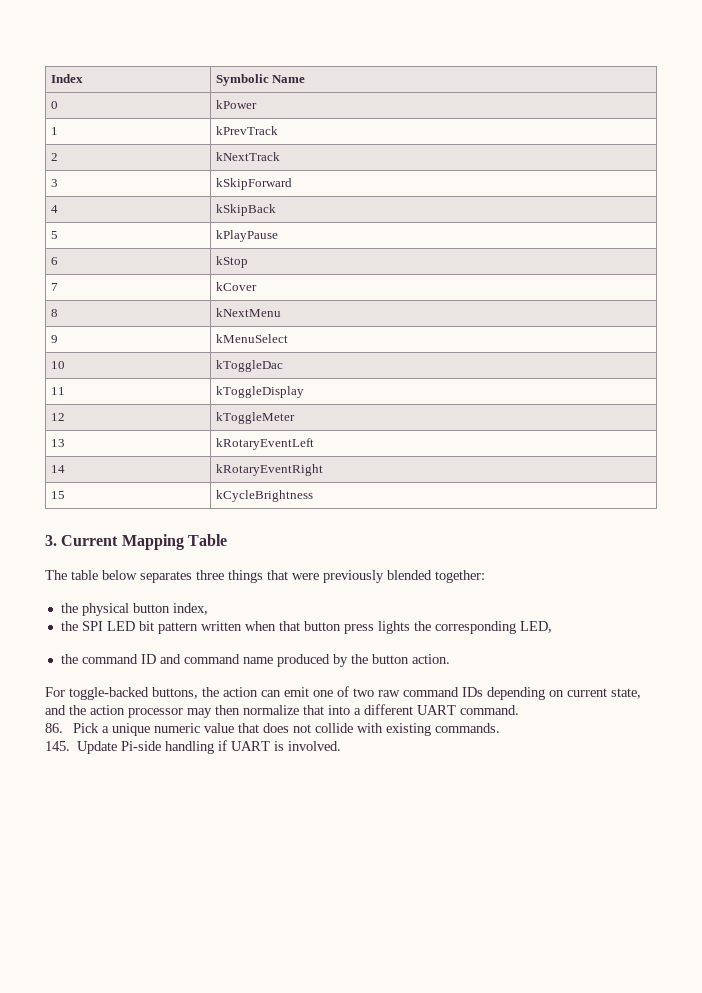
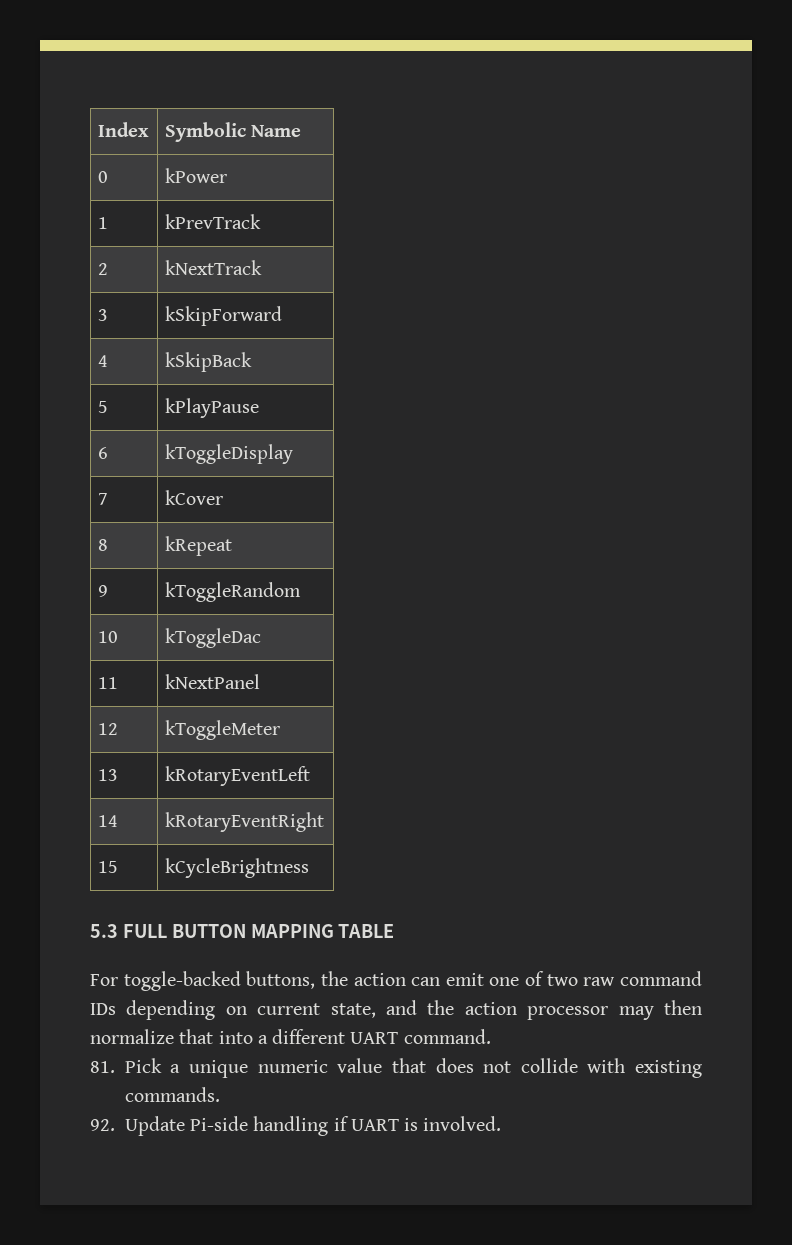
[215,256,248,268] kStop -> [164,444,293,464] kToggleDisplay
[215,308,281,317] kNextMenu -> [164,536,232,556] kRepeat
[215,334,288,343] kMenuSelect -> [164,582,301,602] kToggleRandom
[215,386,304,398] kToggleDisplay -> [164,674,260,689] kNextPanel
[45,534,227,550] [45,570,485,583] [60,603,208,616] [60,621,552,634] [60,654,450,667] 3. Current Mapping Table // The table below separates three things that were previously blended together: // the physical button index, // the SPI LED bit pattern written when that button press lights the corresponding LED, // the command ID and command name produced by the button action. -> [90,924,395,938] 5.3 FULL BUTTON MAPPING TABLE
[45,723,63,733] 86. -> [90,1061,115,1073] 81.
[45,741,70,751] 145. -> [90,1119,115,1131] 92.

